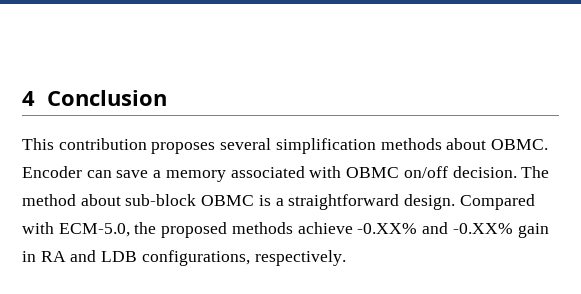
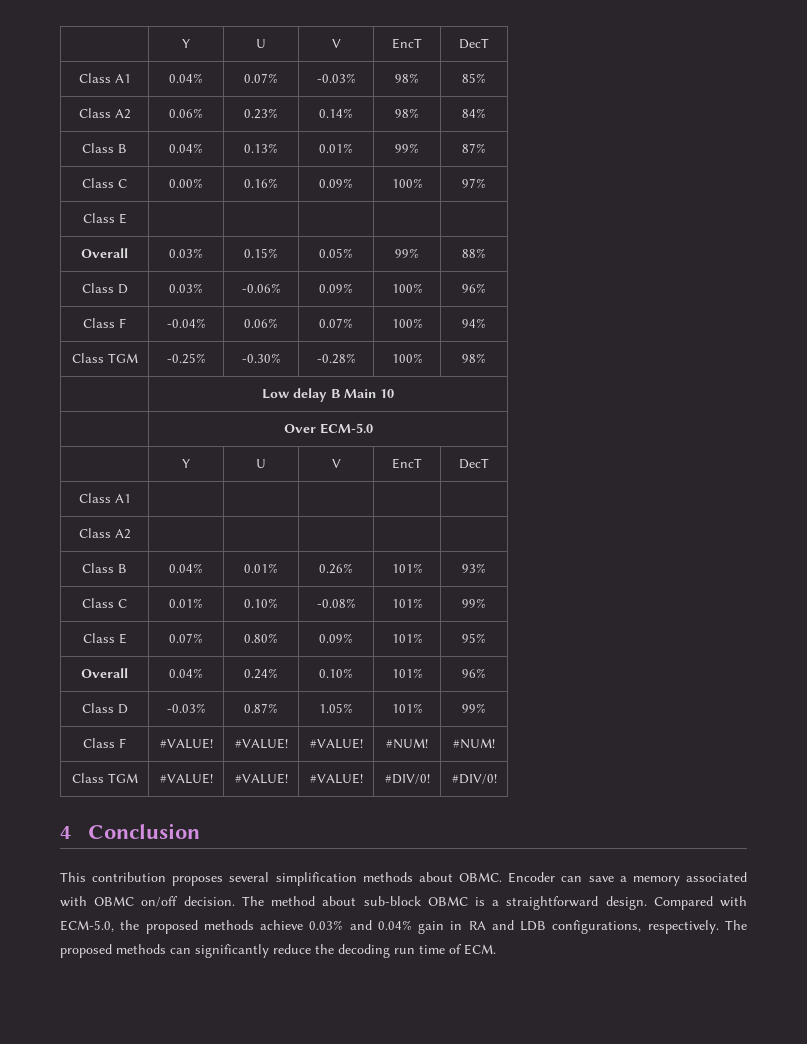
(22, 98) none -> [182,39,190,48] [256,39,266,48] [331,39,341,48] [392,38,422,49] [459,38,489,49] [78,73,131,83] [169,73,203,83] [244,73,278,83] [316,73,356,83] [395,73,419,83] [462,73,486,83] [78,108,131,119] [169,108,203,118] [244,108,278,119] [319,108,353,118] [395,108,419,118] [462,108,486,118] [82,143,127,153] [169,143,203,153] [244,143,278,153] [319,143,353,153] [395,143,419,153] [462,143,486,153] [82,178,127,188] [169,178,203,188] [244,178,278,188] [319,178,353,188] [391,178,423,188] [462,178,486,188] [82,213,127,224] [81,248,128,258] [169,248,203,258] [244,248,278,258] [319,248,353,258] [395,248,419,258] [462,248,486,258] [81,283,128,294] [169,283,203,293] [241,283,281,293] [319,283,353,293] [391,283,423,293] [462,283,486,293] [83,318,126,328] [166,318,206,328] [244,318,278,328] [319,318,353,328] [391,318,423,328] [462,318,486,328] [71,353,138,363] [166,353,206,364] [241,353,281,363] [316,353,356,364] [391,353,423,363] [462,353,486,363] [262,388,394,402] [283,423,373,434] [182,459,190,468] [256,459,266,468] [331,459,341,468] [392,458,422,469] [459,458,489,469] [78,493,131,503] [78,528,131,539] [82,563,127,573] [169,563,203,573] [244,563,278,573] [319,563,353,574] [391,563,423,573] [462,563,486,573] [82,598,127,608] [169,598,203,608] [244,598,278,608] [316,598,356,608] [391,598,423,608] [462,598,486,608] [82,633,127,644] [169,633,203,643] [244,633,278,643] [319,633,353,643] [391,633,423,643] [462,633,486,643] [81,668,128,678] [169,668,203,678] [244,668,278,679] [319,668,353,678] [391,668,423,678] [462,668,486,678] [81,703,128,714] [166,703,206,713] [244,703,278,713] [319,703,353,713] [391,703,423,713] [462,703,486,713] [83,738,126,748] [159,738,213,749] [234,738,288,749] [309,738,363,749] [386,738,428,749] [453,738,495,749] [71,773,138,783] [159,773,213,784] [234,773,288,784] [309,773,363,784] [384,774,430,784] [451,774,497,784] | Y | U | V | EncT | DecT // Class A1 | 0.04% | 0.07% | -0.03% | 98% | 85% // Class A2 | 0.06% | 0.23% | 0.14% | 98% | 84% // Class B | 0.04% | 0.13% | 0.01% | 99% | 87% // Class C | 0.00% | 0.16% | 0.09% | 100% | 97% // Class E | | | | | // Overall | 0.03% | 0.15% | 0.05% | 99% | 88% // Class D | 0.03% | -0.06% | 0.09% | 100% | 96% // Class F | -0.04% | 0.06% | 0.07% | 100% | 94% // Class TGM | -0.25% | -0.30% | -0.28% | 100% | 98% // | Low delay B Main 10 // | Over ECM-5.0 // | Y | U | V | EncT | DecT // Class A1 | | | | | // Class A2 | | | | | // Class B | 0.04% | 0.01% | 0.26% | 101% | 93% // Class C | 0.01% | 0.10% | -0.08% | 101% | 99% // Class E | 0.07% | 0.80% | 0.09% | 101% | 95% // Overall | 0.04% | 0.24% | 0.10% | 101% | 96% // Class D | -0.03% | 0.87% | 1.05% | 101% | 99% // Class F | #VALUE! | #VALUE! | #VALUE! | #NUM! | #NUM! // Class TGM | #VALUE! | #VALUE! | #VALUE! | #DIV/0! | #DIV/0! //
[357,222,513,234] -0.XX% and -0.XX% -> [309,920,412,930] 0.03% and 0.04%
(346, 258) none -> [724,920,747,930] [60,944,496,958] The proposed methods can significantly reduce the decoding run time of ECM.

